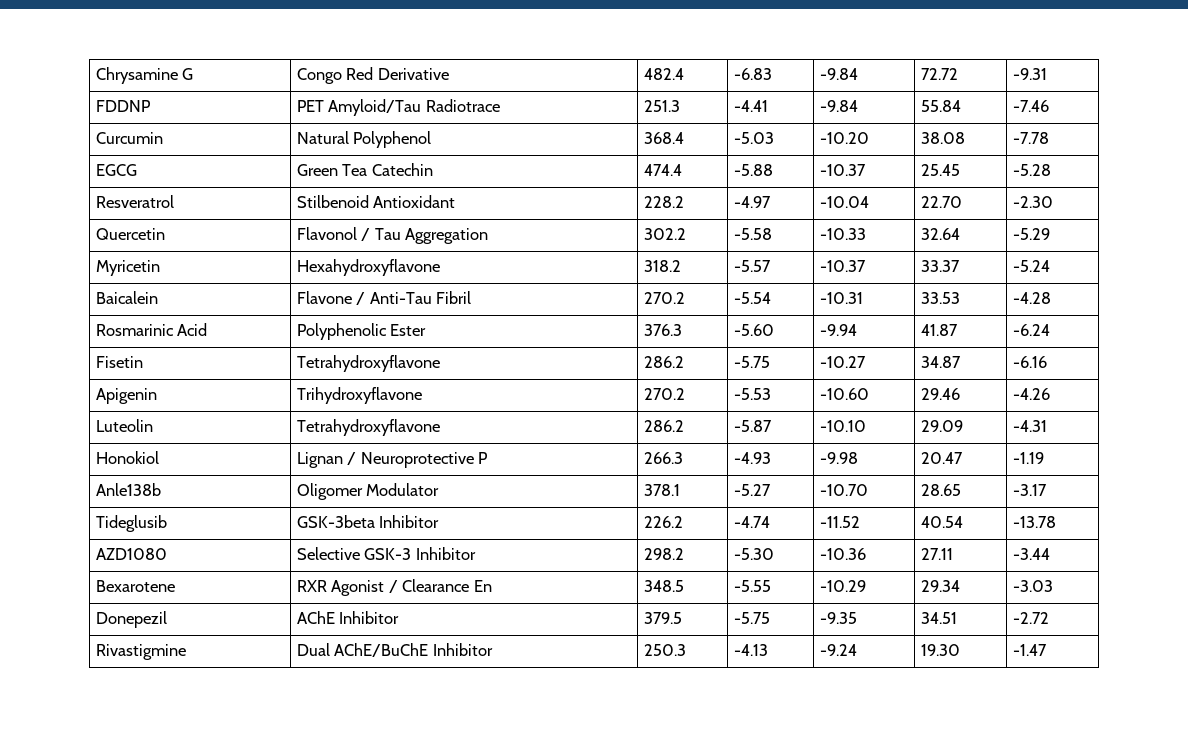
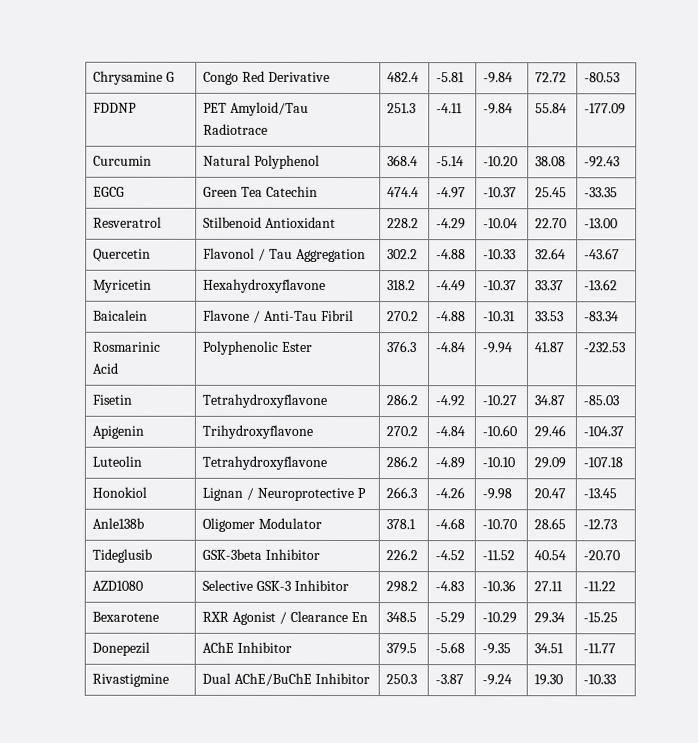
[733,68,772,80] -6.83 -> [436,72,466,83] -5.81
[1012,68,1047,80] -9.31 -> [584,72,621,83] -80.53
[733,100,768,112] -4.41 -> [436,103,464,114] -4.11
[1012,100,1049,112] -7.46 -> [584,103,627,115] -177.09
[733,132,774,144] -5.03 -> [436,156,465,167] -5.14
[1012,132,1049,144] -7.78 -> [584,156,621,168] -92.43
[733,164,773,176] -5.88 -> [436,187,467,199] -4.97
[1012,164,1051,176] -5.28 -> [584,187,619,198] -33.35
[733,196,771,208] -4.97 -> [436,218,467,230] -4.29
[1012,196,1053,208] -2.30 -> [584,218,619,229] -13.00
[733,228,772,240] -5.58 -> [436,249,467,260] -4.88
[1012,228,1050,240] -5.29 -> [584,248,621,260] -43.67
[733,260,771,272] -5.57 -> [436,280,467,292] -4.49
[1012,260,1050,272] -5.24 -> [584,279,619,291] -13.62
[733,292,771,304] -5.54 -> [436,311,467,322] -4.88
[1012,292,1051,304] -4.28 -> [584,311,620,322] -83.34
[733,324,774,336] -5.60 -> [436,342,467,353] -4.84
[1012,324,1050,336] -6.24 -> [584,342,627,353] -232.53
[733,356,770,368] -5.75 -> [435,395,466,407] -4.92
[1012,356,1047,368] -6.16 -> [583,395,620,406] -85.03
[733,388,771,400] -5.53 -> [435,426,466,437] -4.84
[1012,388,1050,400] -4.26 -> [583,426,625,437] -104.37
[733,420,772,432] -5.87 -> [435,457,466,469] -4.89
[1012,420,1047,432] -4.31 -> [583,457,624,468] -107.18
[733,452,771,464] -4.93 -> [435,487,466,499] -4.26
[1012,452,1044,464] -1.19 -> [583,488,618,499] -13.45
[733,484,771,496] -5.27 -> [435,518,466,530] -4.68
[1012,484,1047,496] -3.17 -> [583,519,618,530] -12.73
[733,516,770,528] -4.74 -> [435,550,466,561] -4.52
[1012,516,1056,528] -13.78 -> [583,550,621,561] -20.70
[733,548,774,560] -5.30 -> [435,581,465,592] -4.83
[1012,548,1050,560] -3.44 -> [583,581,617,592] -11.22
[733,580,771,592] -5.55 -> [435,612,466,624] -5.29
[1012,580,1053,592] -3.03 -> [583,612,619,623] -15.25
[733,612,770,624] -5.75 -> [435,642,466,654] -5.68
[1012,612,1049,624] -2.72 -> [583,643,617,654] -11.77
[733,644,768,656] -4.13 -> [435,674,465,685] -3.87
[1012,644,1047,656] -1.47 -> [583,674,617,685] -10.33

